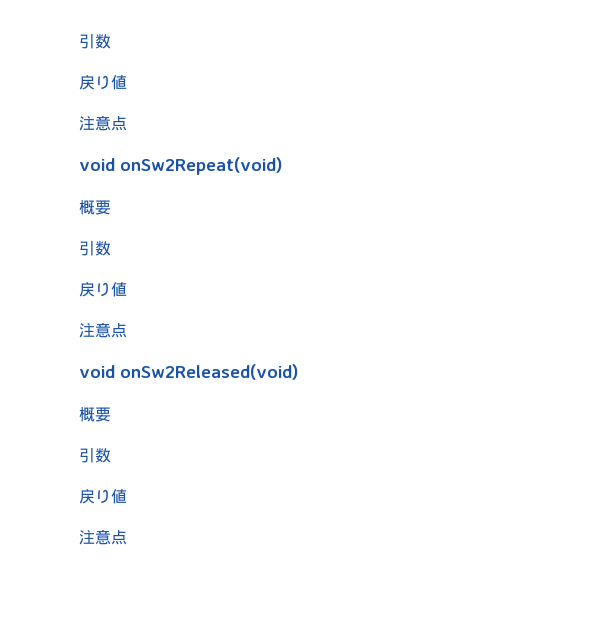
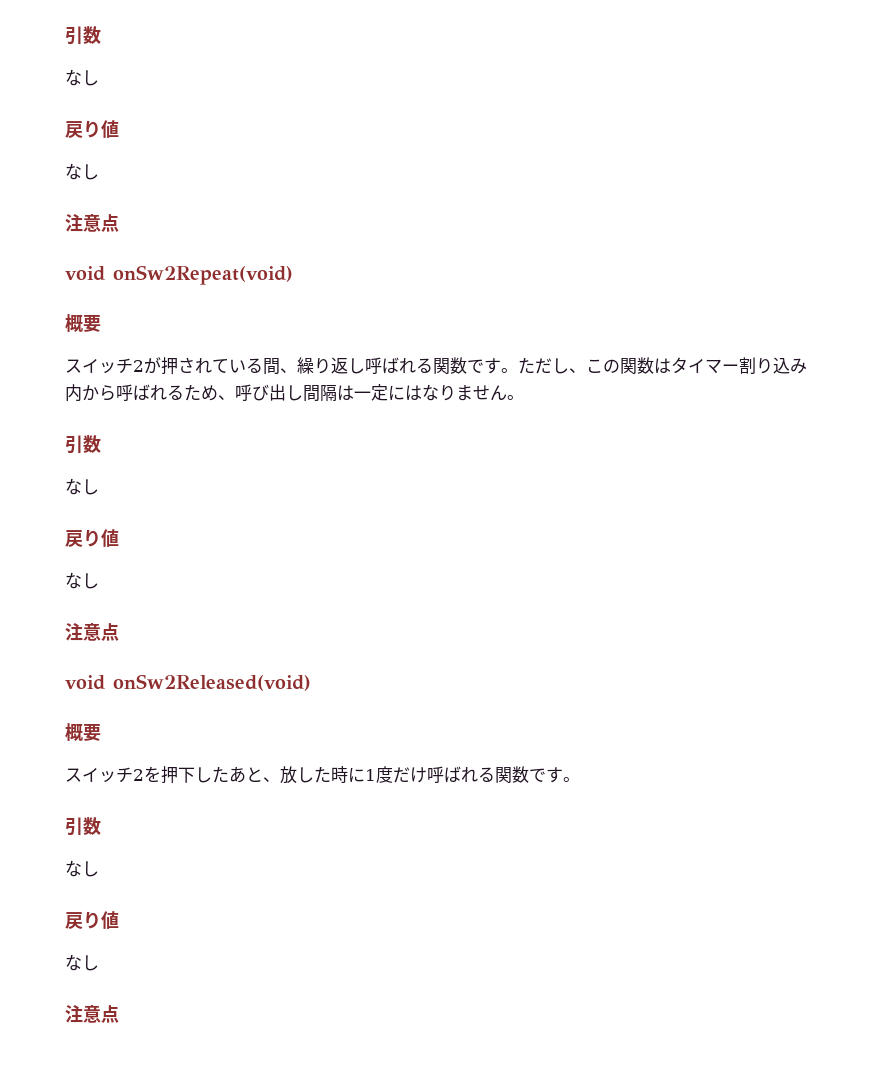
[79,34,111,49] [79,75,127,90] 引数 // 戻り値 -> [65,26,101,45] [65,69,99,86] [65,120,119,138] [65,163,99,180] 引数 // なし // 戻り値 // なし
[79,241,111,256] [79,282,127,297] // 引数 // 戻り値 -> [65,357,807,375] [65,384,524,402] [65,435,101,454] [65,478,99,495] [65,529,119,547] [65,572,99,589] // スイッチ2が押されている間、繰り返し呼ばれる関数です。ただし、この関数はタイマー割り込み内から呼ばれるため、呼び出し間隔は一定にはなりません。 // 引数 // なし // 戻り値 // なし
[79,448,111,463] [79,489,127,504] // 引数 // 戻り値 -> [65,766,580,784] [65,817,101,836] [65,860,99,877] [65,911,119,929] [65,954,99,971] // スイッチ2を押下したあと、放した時に1度だけ呼ばれる関数です。 // 引数 // なし // 戻り値 // なし

